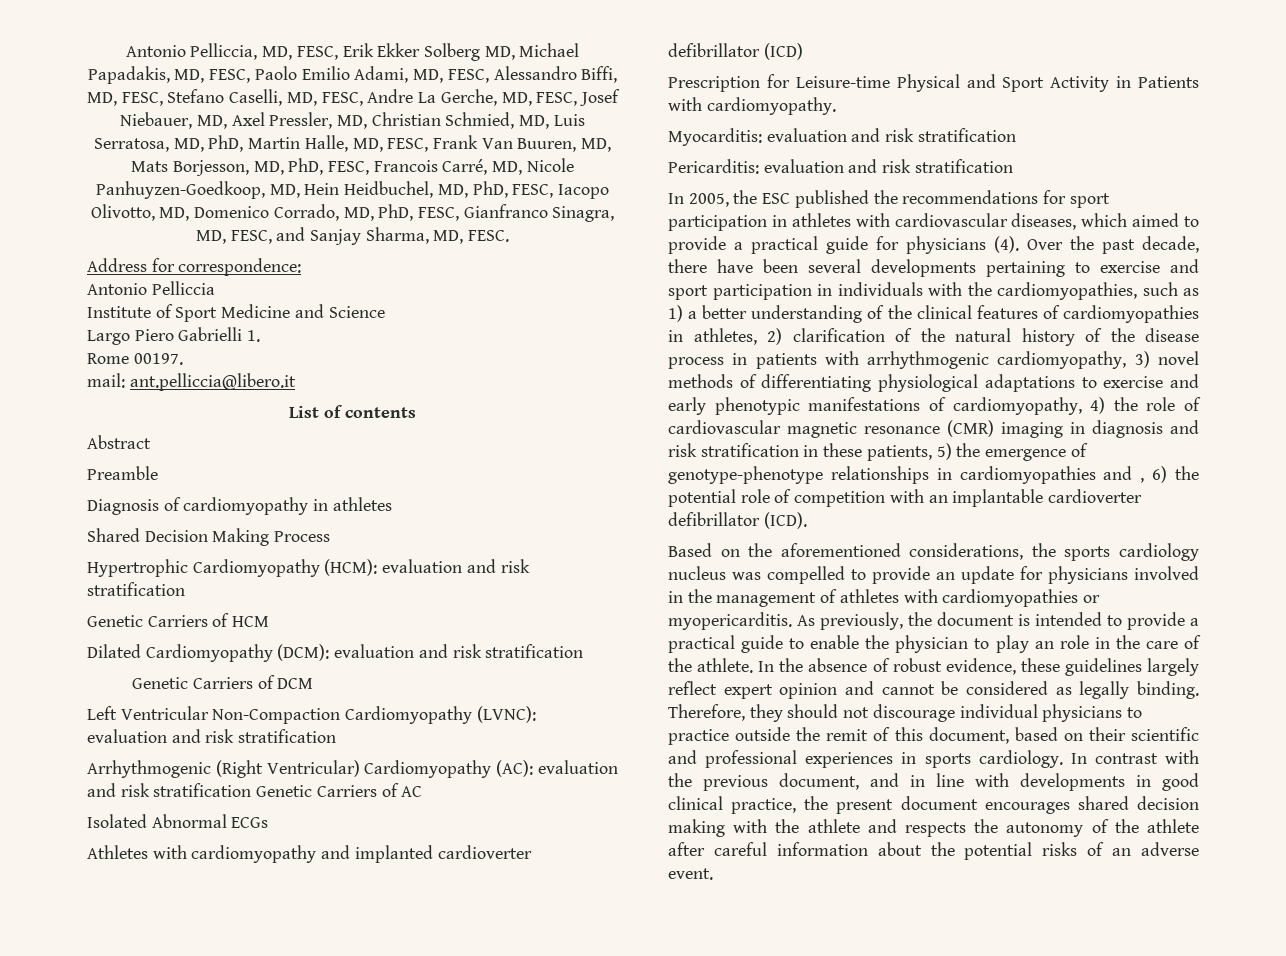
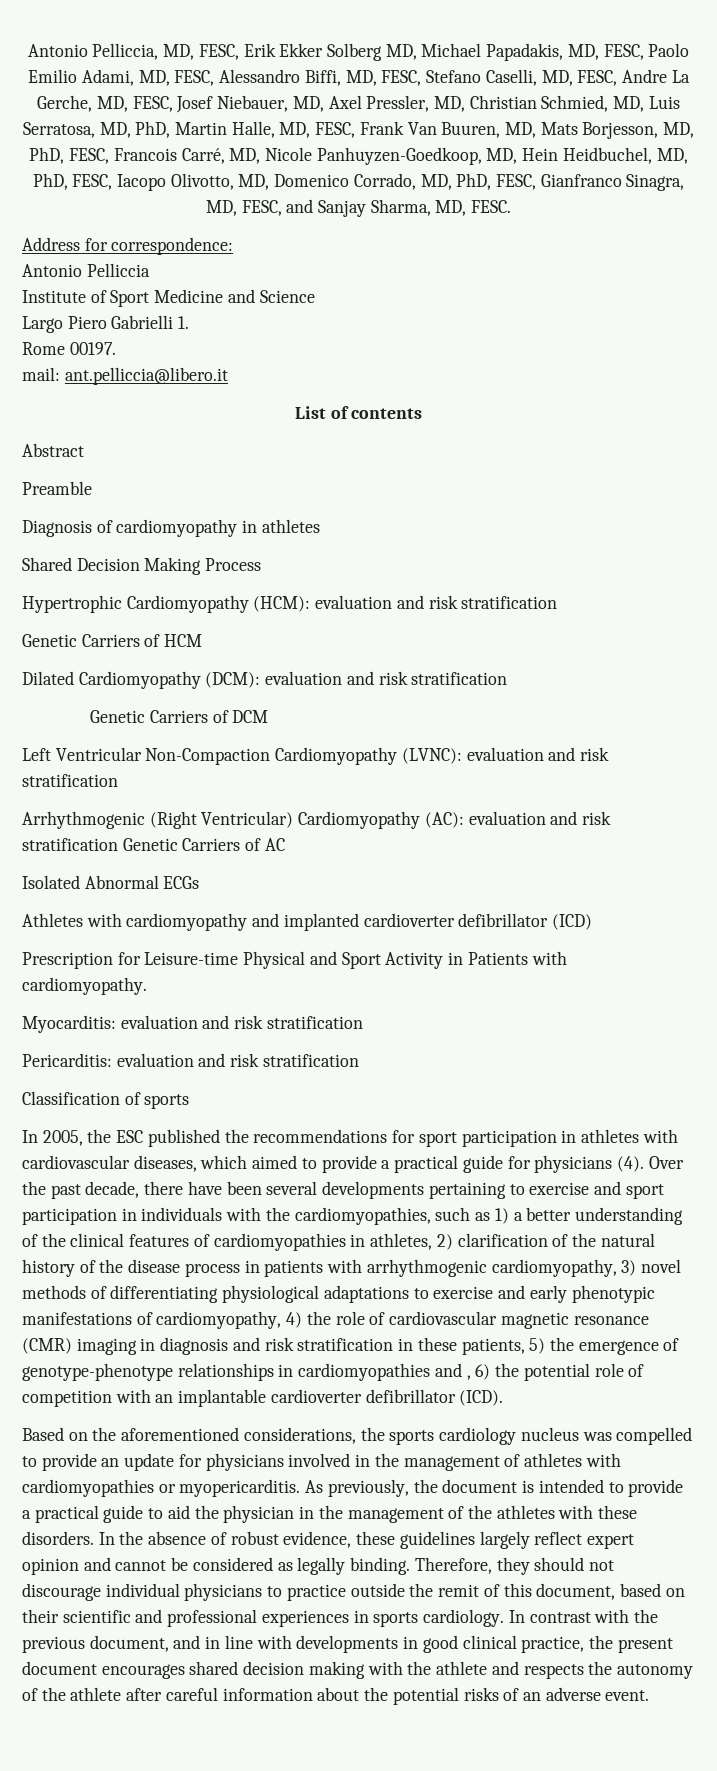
(1013, 166) none -> [22,1091,190,1109] // Classification of sports
[810,635,860,649] enable -> [167,1505,190,1519] aid
[974,635,1202,653] [668,658,754,673] to play an role in the care of the athlete. -> [299,1505,638,1523] [22,1531,94,1545] in the management of the athletes with these disorders.

